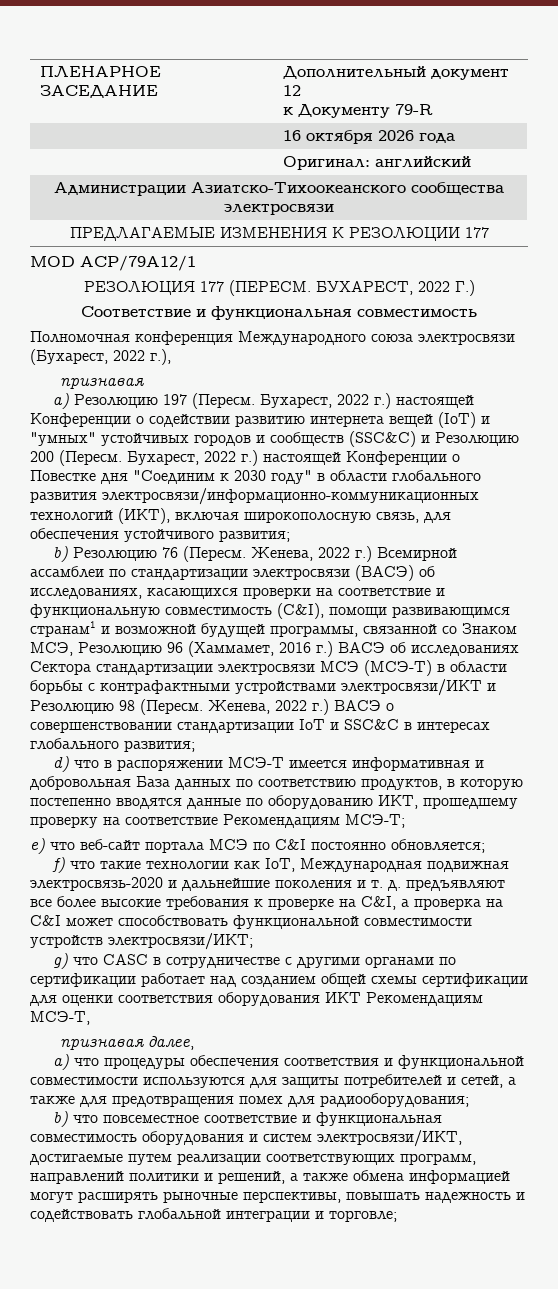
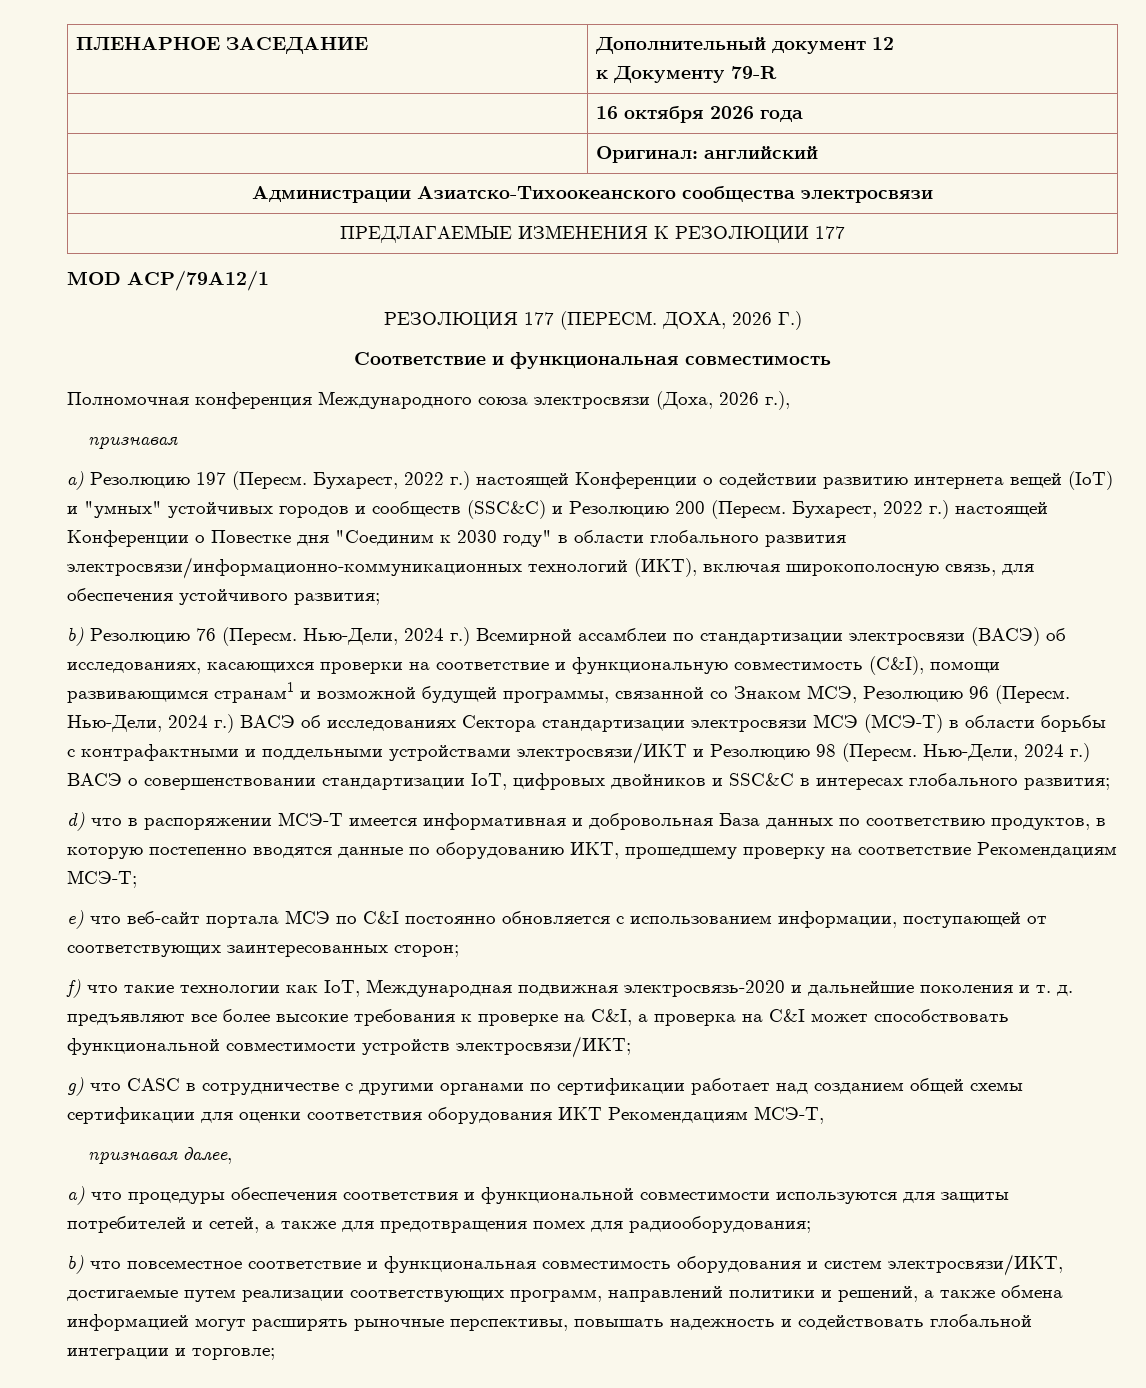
[315,281,450,295] БУХАРЕСТ, 2022 -> [661,312,772,329] ДОХА, 2026
[30,349,145,365] (Бухарест, 2022 -> [656,391,759,410] (Доха, 2026
[251,547,351,561] Женева, 2022 -> [303,628,444,645] Нью-Дели, 2024
[188,641,311,657] (Хаммамет, 2016 -> [995,685,1070,704] [67,715,208,732] (Переcм. Нью-Дели, 2024
(230, 687) none -> [245,748,383,760] и поддельными
[208,700,307,714] Женева, 2022 -> [923,744,1064,761] Нью-Дели, 2024
[299,719,325,730] IoT -> [471,773,706,790] IoT, цифровых двойников
[391,839,485,853] обновляется; -> [502,911,1047,928] [67,945,459,957] обновляется с использованием информации, поступающей от соответствующих заинтересованных сторон;

